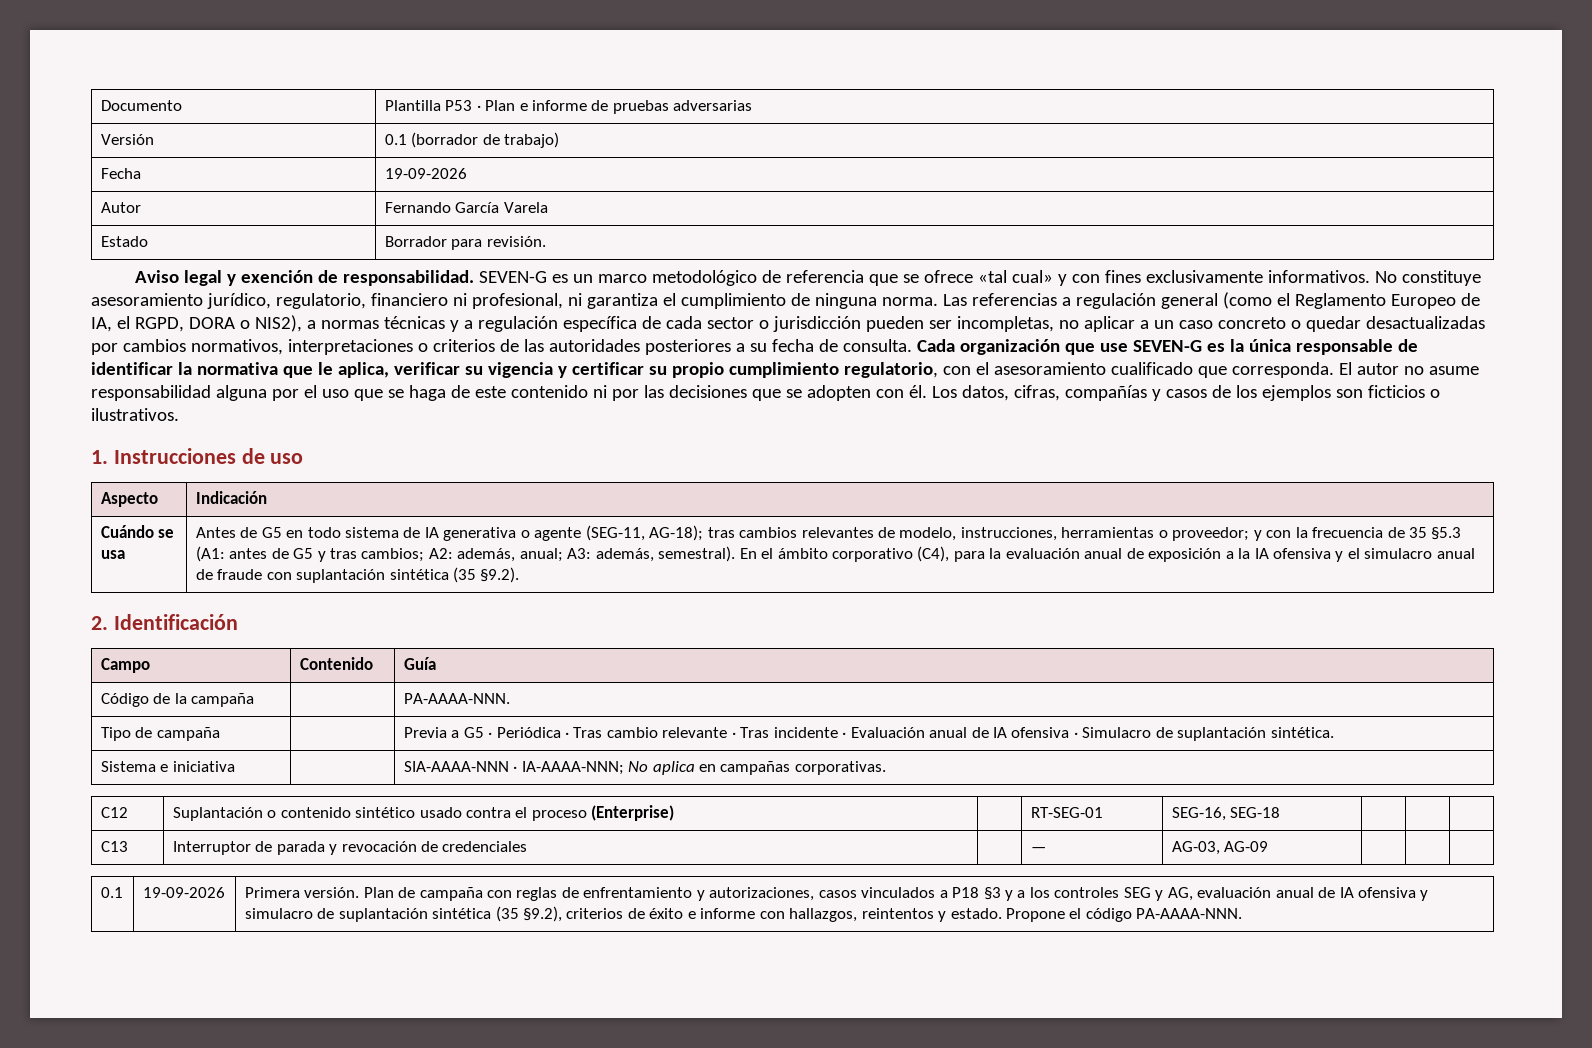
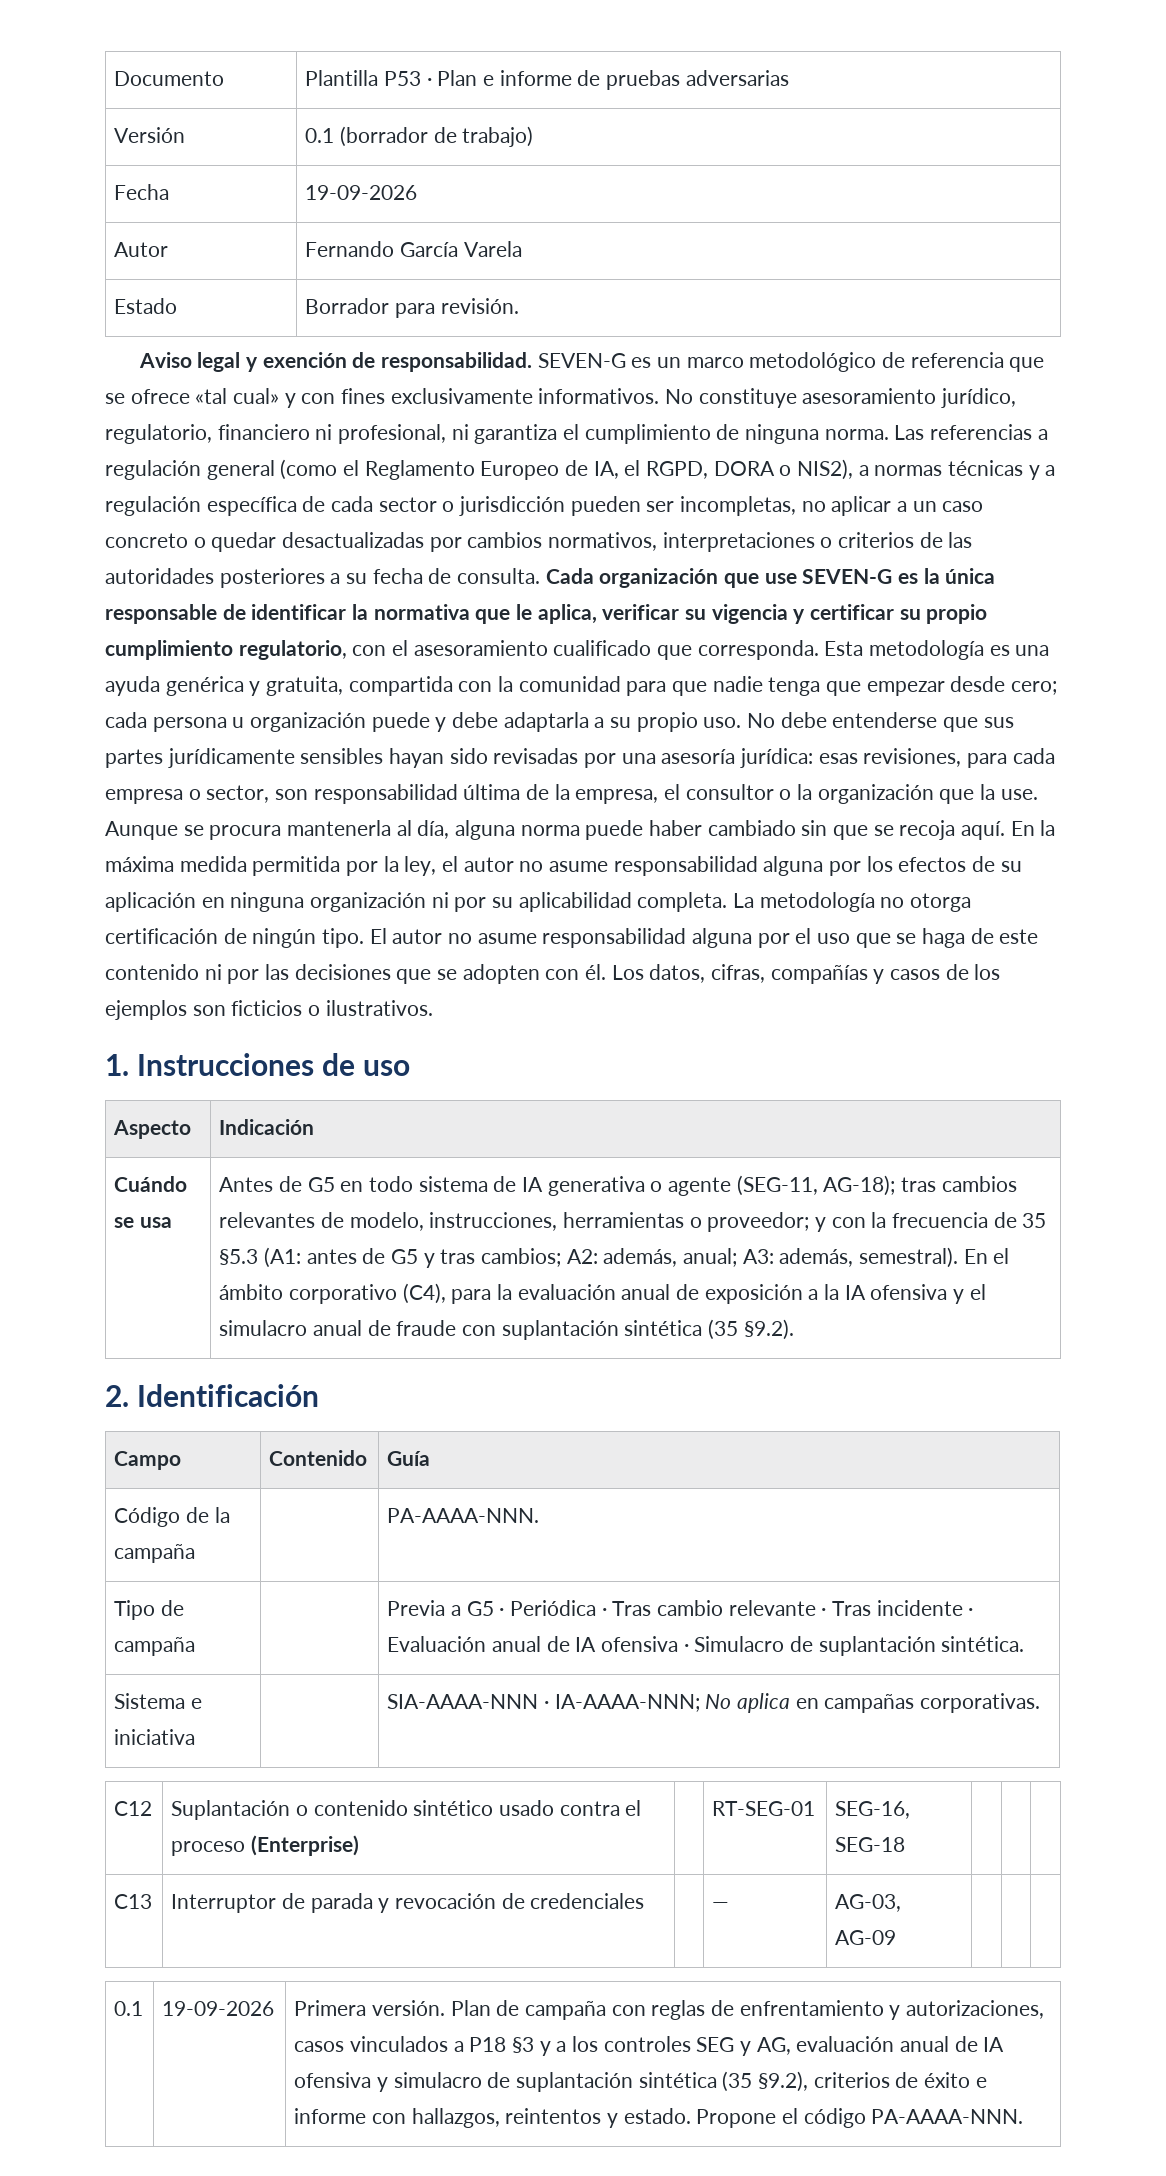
(1334, 370) none -> [824,640,1050,660] [105,676,1058,696] [105,712,1014,732] [105,748,1055,768] [105,784,1038,804] [105,820,1056,840] [105,856,1022,876] [105,892,972,912] [105,928,365,948] Esta metodología es una ayuda genérica y gratuita, compartida con la comunidad para que nadie tenga que empezar desde cero; cada persona u organización puede y debe adaptarla a su propio uso. No debe entenderse que sus partes jurídicamente sensibles hayan sido revisadas por una asesoría jurídica: esas revisiones, para cada empresa o sector, son responsabilidad última de la empresa, el consultor o la organización que la use. Aunque se procura mantenerla al día, alguna norma puede haber cambiado sin que se recoja aquí. En la máxima medida permitida por la ley, el autor no asume responsabilidad alguna por los efectos de su aplicación en ninguna organización ni por su aplicabilidad completa. La metodología no otorga certificación de ningún tipo.

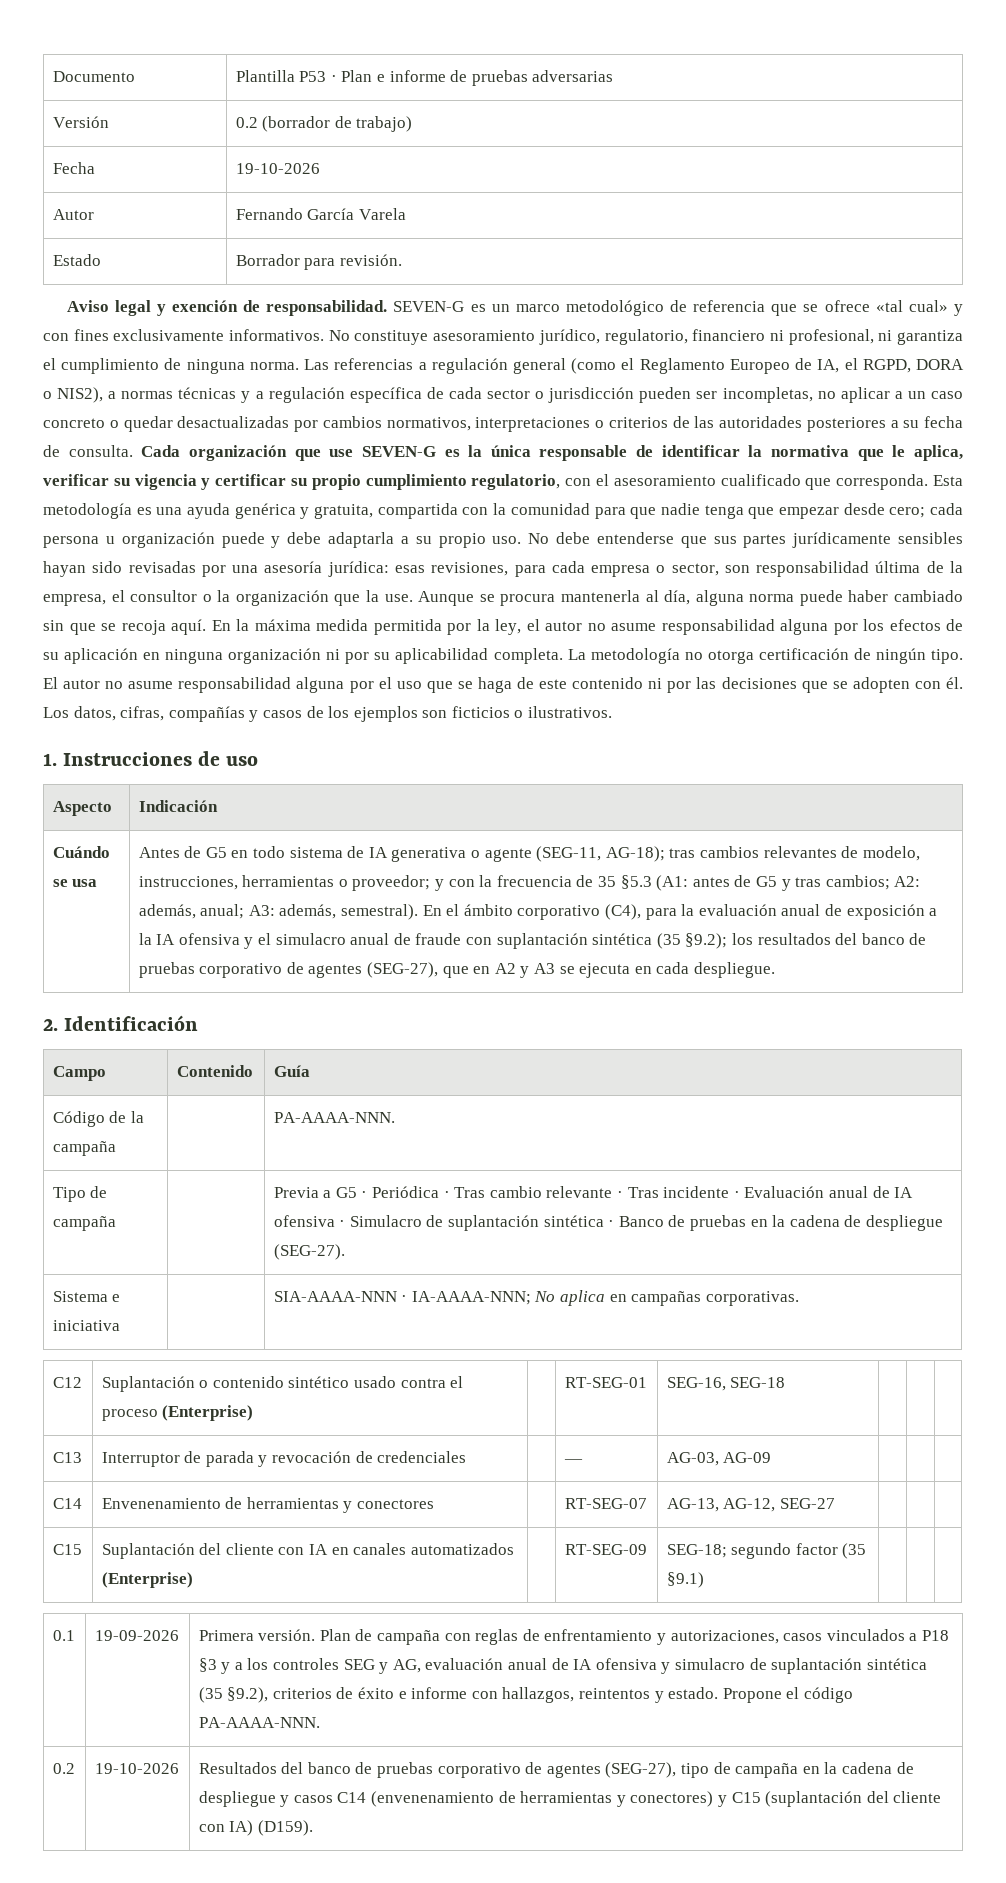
[305,128,335,143] 0.1 -> [235,117,258,128] 0.2
[305,185,418,200] 19-09-2026 -> [235,163,320,174] 19-10-2026
[743,1319,794,1340] §9.2). -> [685,933,927,949] [138,962,775,978] §9.2); los resultados del banco de pruebas corporativo de agentes (SEG-27), que en A2 y A3 se ejecuta en cada despliegue.
[941,1636,1025,1652] sintética. -> [543,1215,943,1231] [273,1244,345,1260] sintética · Banco de pruebas en la cadena de despliegue (SEG-27).
(897, 1937) none -> [52,1498,82,1509] [101,1497,435,1513] [564,1498,647,1509] [666,1498,835,1512] [52,1544,82,1555] [101,1543,514,1559] [101,1572,193,1588] [564,1544,647,1555] [666,1543,867,1559] [666,1572,704,1588] // C14 | Envenenamiento de herramientas y conectores | | RT-SEG-07 | AG-13, AG-12, SEG-27 | | | // C15 | Suplantación del cliente con IA en canales automatizados (Enterprise) | | RT-SEG-09 | SEG-18; segundo factor (35 §9.1) | | |
(1024, 2116) none -> [52,1763,75,1774] [94,1763,179,1774] [198,1762,914,1778] [198,1791,942,1807] [198,1820,313,1836] // 0.2 | 19-10-2026 | Resultados del banco de pruebas corporativo de agentes (SEG-27), tipo de campaña en la cadena de despliegue y casos C14 (envenenamiento de herramientas y conectores) y C15 (suplantación del cliente con IA) (D159).

